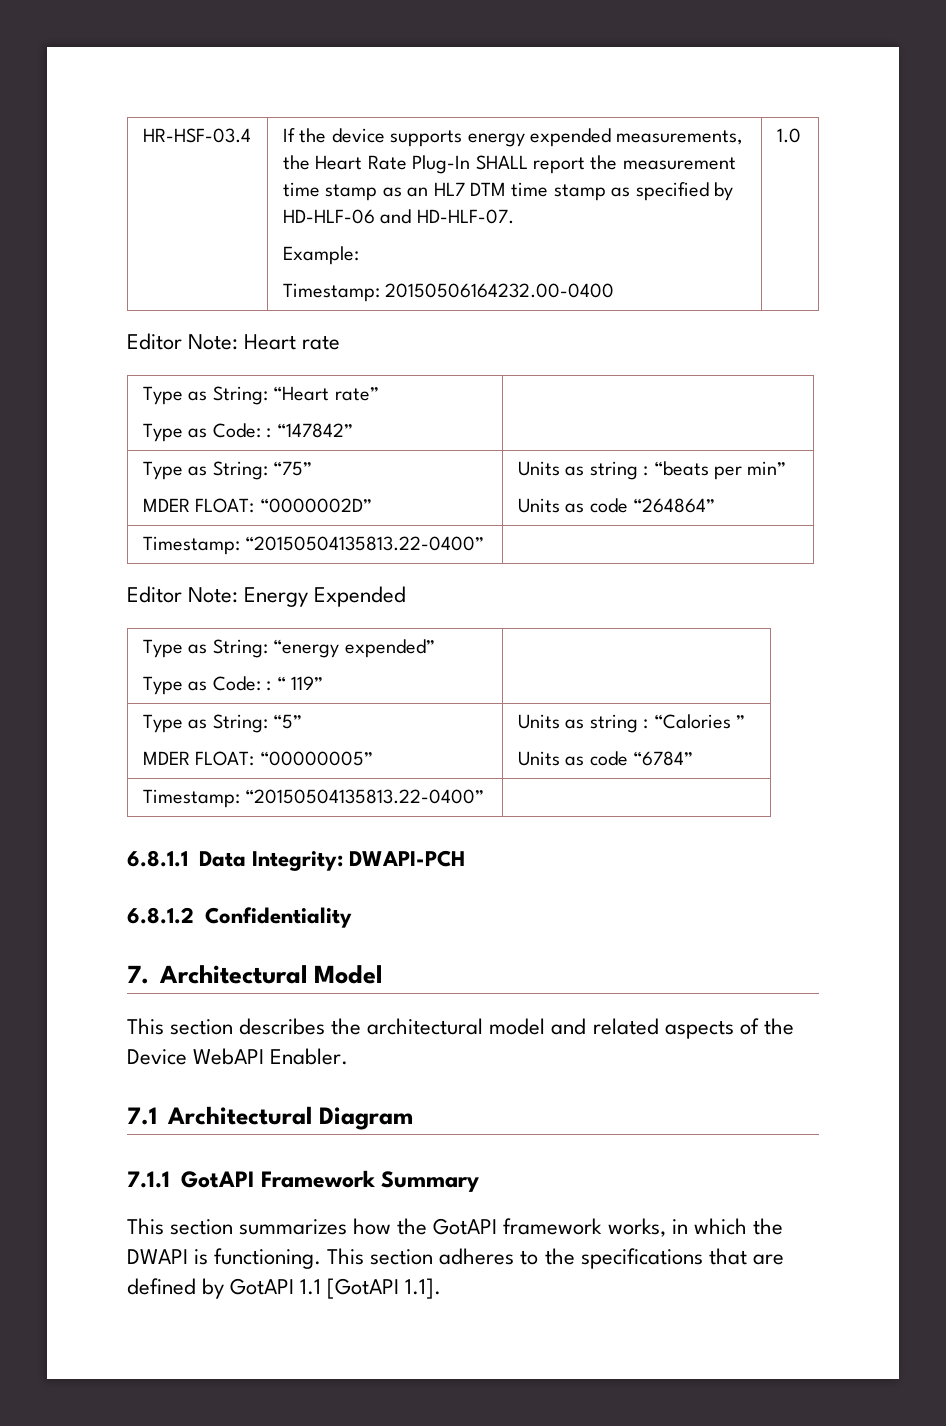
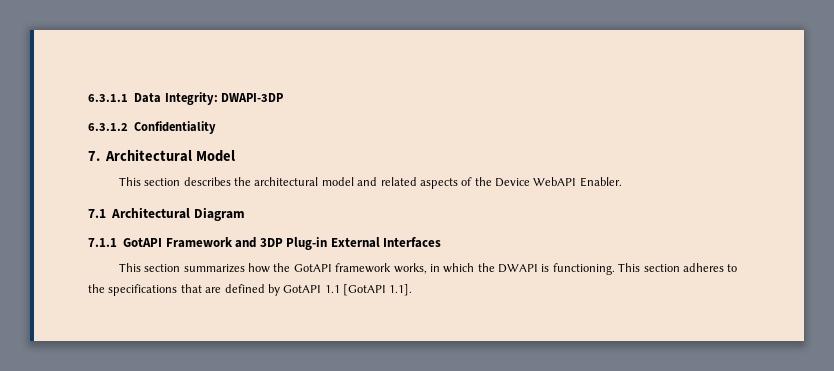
[142,128,251,143] [282,128,744,147] [282,155,736,174] [282,182,733,201] [282,209,514,224] [282,246,359,265] [282,283,615,302] [776,128,801,143] [127,333,341,350] [142,386,379,405] [142,423,353,442] [142,461,313,480] [142,498,372,513] [517,461,787,480] [517,498,716,513] [142,536,485,555] [127,586,407,607] [142,639,435,658] [142,676,323,695] [142,714,303,733] [142,751,373,766] [517,714,745,733] [517,751,694,766] [142,789,485,808] [127,850,466,871] [127,907,194,924] HR-HSF-03.4 | If the device supports energy expended measurements, the Heart Rate Plug-In SHALL report the measurement time stamp as an HL7 DTM time stamp as specified by HD-HLF-06 and HD-HLF-07. // Example: // Timestamp: 20150506164232.00-0400 | 1.0 // Editor Note: Heart rate // Type as String: “Heart rate” // Type as Code: : “147842” | // Type as String: “75” // MDER FLOAT: “0000002D” | Units as string : “beats per min” // Units as code “264864” // Timestamp: “20150504135813.22-0400” | // Editor Note: Energy Expended // Type as String: “energy expended” // Type as Code: : “ 119” | // Type as String: “5” // MDER FLOAT: “00000005” | Units as string : “Calories ” // Units as code “6784” // Timestamp: “20150504135813.22-0400” | // 6.8.1.1 Data Integrity: DWAPI-PCH // 6.8.1.2 -> [88,92,283,105] [88,123,128,131] 6.3.1.1 Data Integrity: DWAPI-3DP // 6.3.1.2
[380,1171,479,1192] Summary -> [235,237,442,250] and 3DP Plug-in External Interfaces

